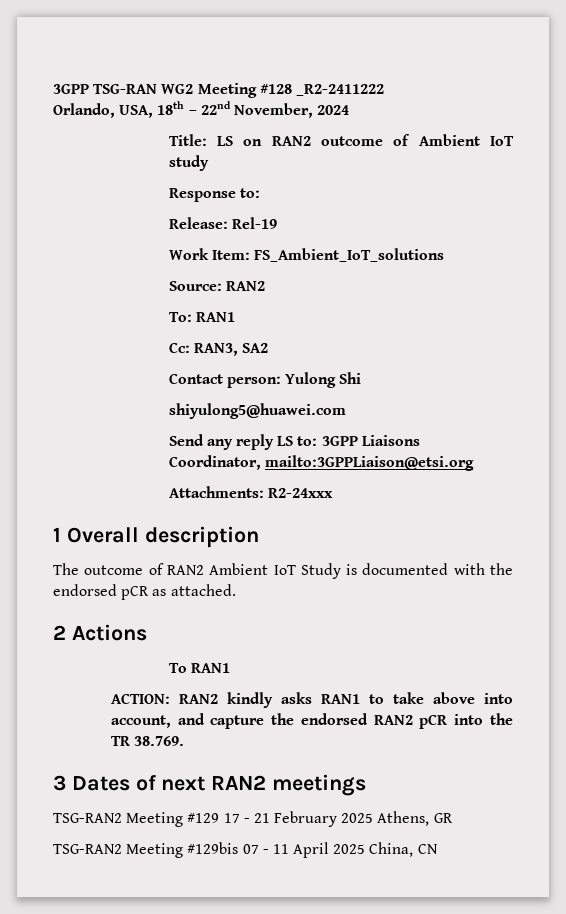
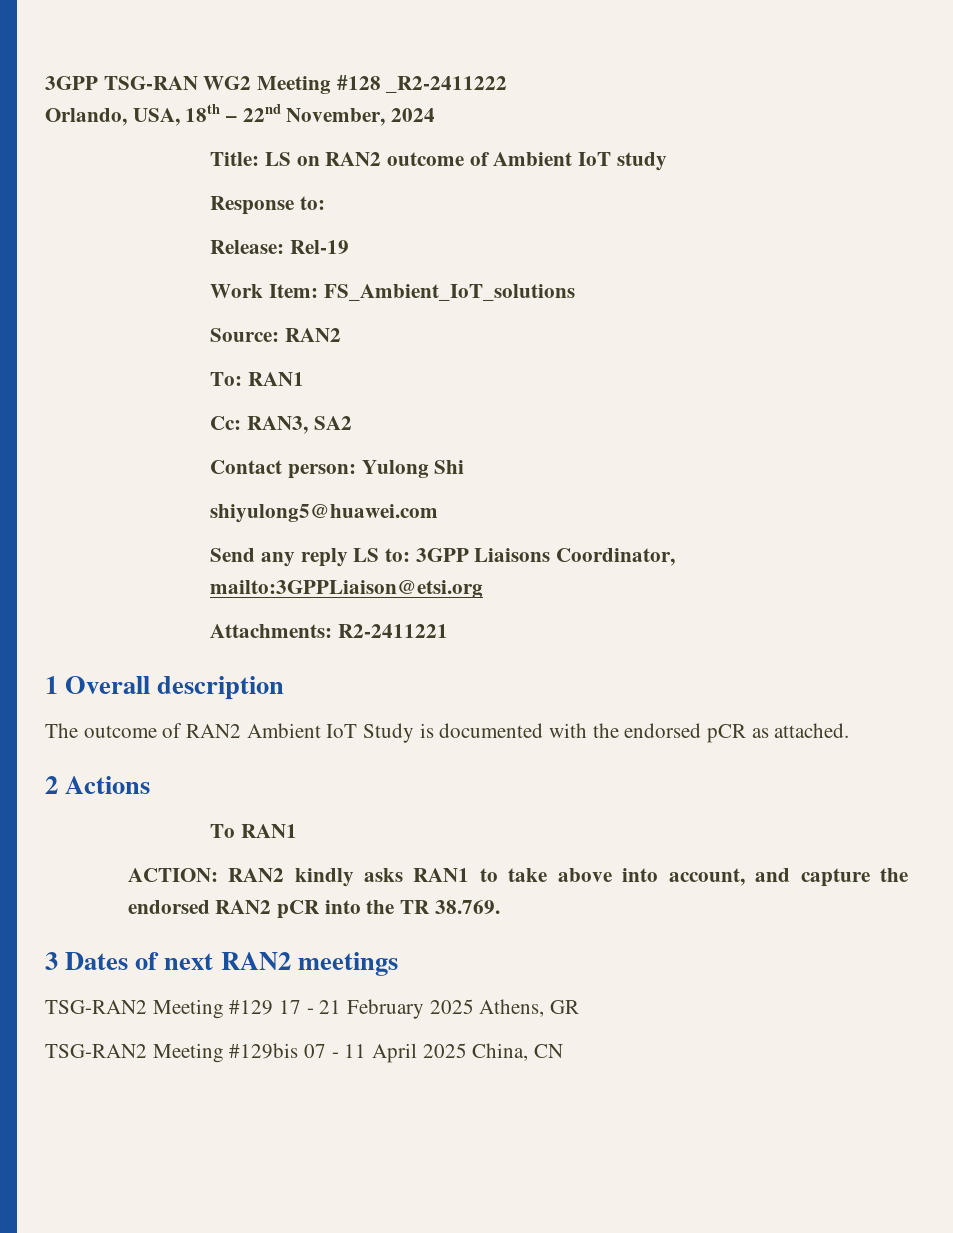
[267,488,333,498] R2-24xxx -> [338,624,449,638] R2-2411221

